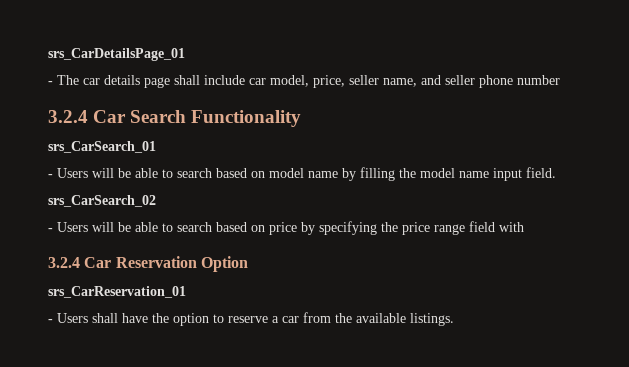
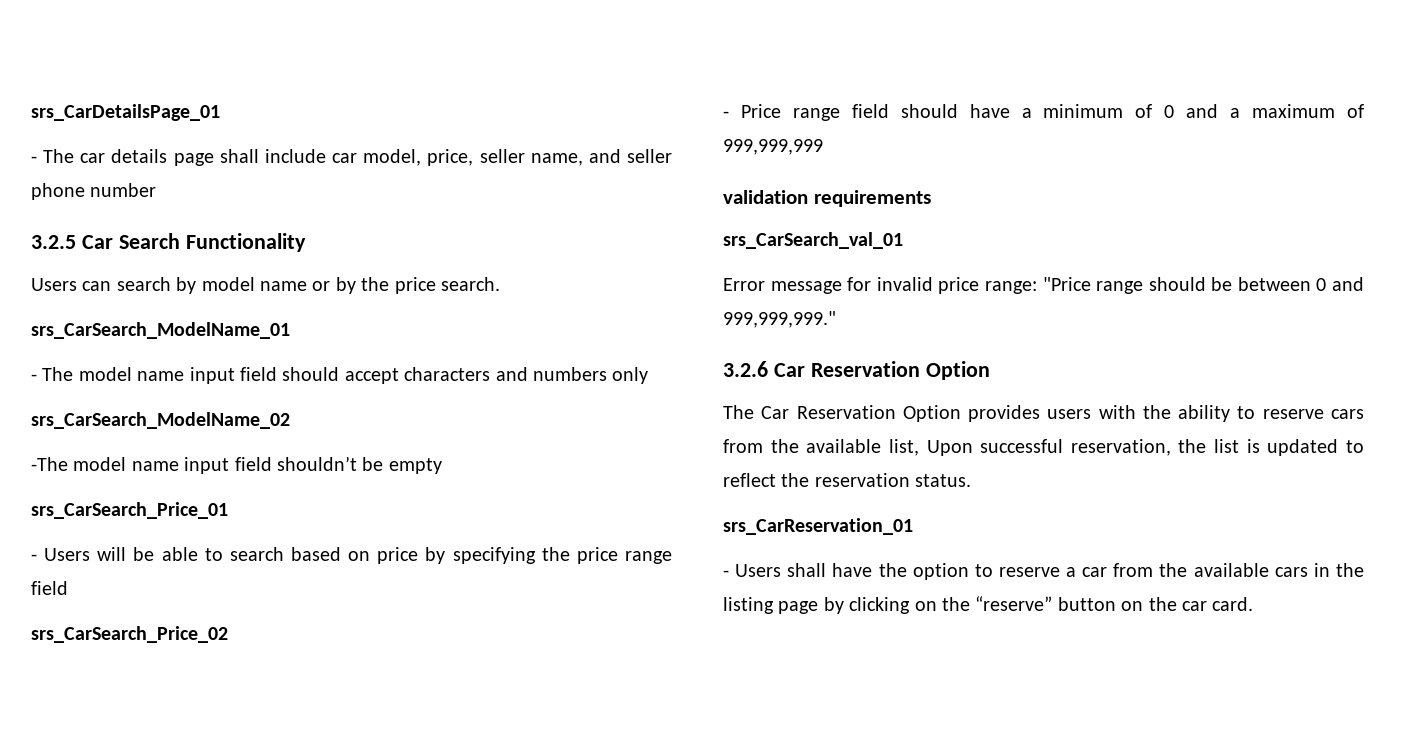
[48,110,88,123] 3.2.4 -> [31,235,76,249] 3.2.5
[48,141,156,153] [48,167,556,181] [48,195,156,207] srs_CarSearch_01 // - Users will be able to search based on model name by filling the model name input field. // srs_CarSearch_02 -> [31,277,500,294] [31,322,290,339] [31,367,649,384] [31,412,290,429] [31,456,442,474] [31,502,228,519] Users can search by model name or by the price search. // srs_CarSearch_ModelName_01 // - The model name input field should accept characters and numbers only // srs_CarSearch_ModelName_02 // -The model name input field shouldn’t be empty // srs_CarSearch_Price_01
[499,222,524,232] [48,256,248,272] with // 3.2.4 Car Reservation Option -> [31,626,228,643] [723,104,1364,121] [723,139,823,155] [723,190,931,207] [723,232,903,249] [723,277,1364,294] [723,311,836,328] [723,361,990,380] [723,405,1364,422] [723,439,1364,456] [723,473,972,487] // srs_CarSearch_Price_02 // - Price range field should have a minimum of 0 and a maximum of 999,999,999 // validation requirements // srs_CarSearch_val_01 // Error message for invalid price range: "Price range should be between 0 and 999,999,999." // 3.2.6 Car Reservation Option // The Car Reservation Option provides users with the ability to reserve cars from the available list, Upon successful reservation, the list is updated to reflect the reservation status.
[410,313,454,326] listings. -> [1274,563,1364,577] [723,596,1254,614] cars in the listing page by clicking on the “reserve” button on the car card.

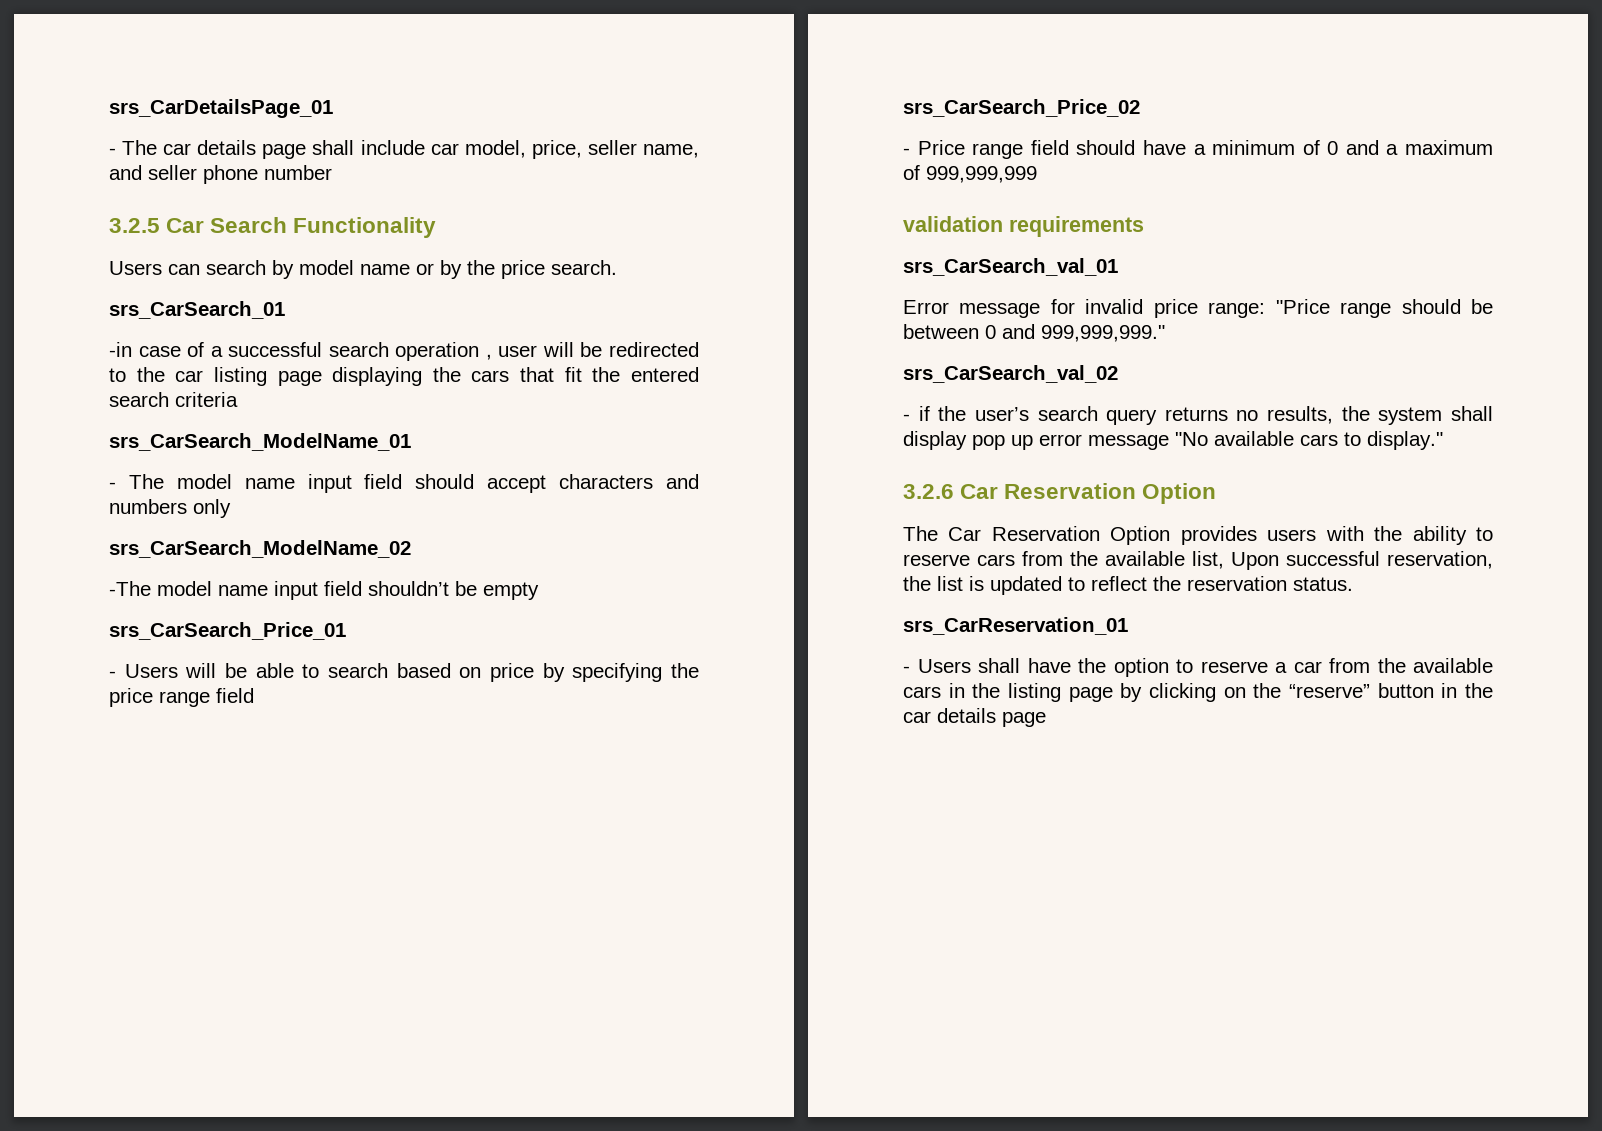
(500, 284) none -> [109,301,285,319] [109,342,700,361] [109,367,699,386] [109,392,238,407] // srs_CarSearch_01 // -in case of a successful search operation , user will be redirected to the car listing page displaying the cars that fit the entered search criteria
(836, 319) none -> [903,365,1118,383] [903,406,1493,425] [903,431,1443,450] // srs_CarSearch_val_02 // - if the user’s search query returns no results, the system shall display pop up error message "No available cars to display."
[1121,597,1254,611] on the car card. -> [1441,683,1493,698] [903,708,1046,727] in the car details page

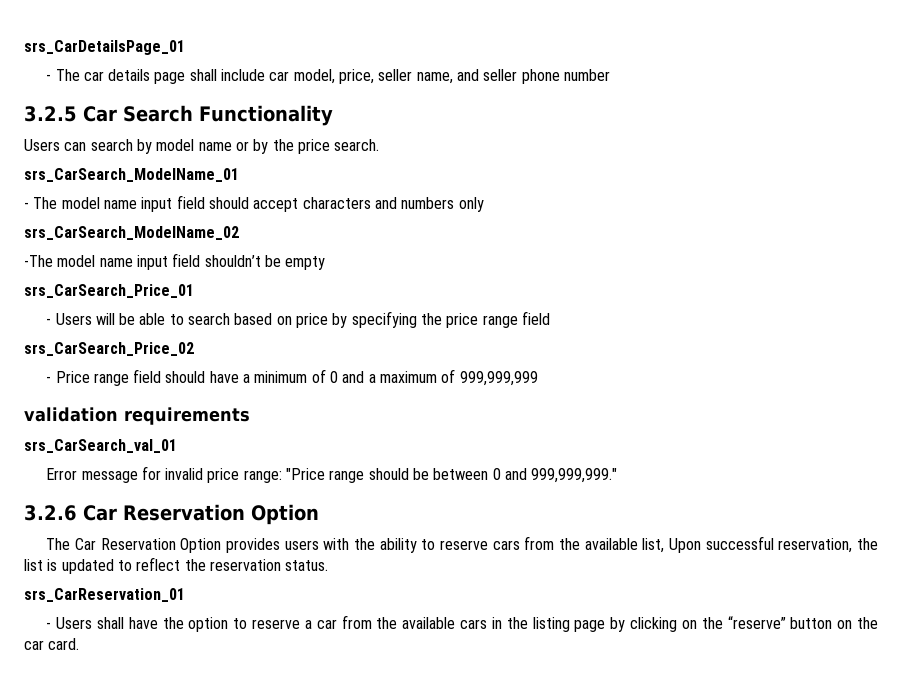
[109,301,285,319] [109,342,700,361] [109,367,699,386] [109,392,238,407] // srs_CarSearch_01 // -in case of a successful search operation , user will be redirected to the car listing page displaying the cars that fit the entered search criteria -> (380, 145) none
[903,365,1118,383] [903,406,1493,425] [903,431,1443,450] // srs_CarSearch_val_02 // - if the user’s search query returns no results, the system shall display pop up error message "No available cars to display." -> (618, 475) none
[1441,683,1493,698] [903,708,1046,727] in the car details page -> [837,617,878,629] [24,638,80,650] on the car card.

